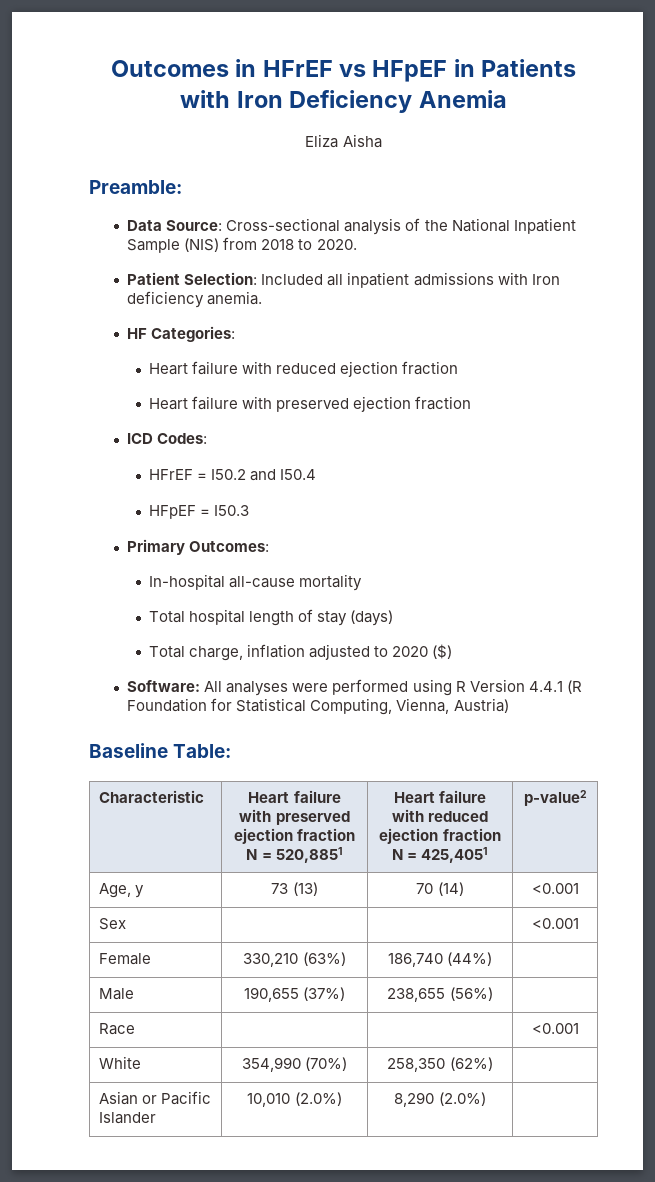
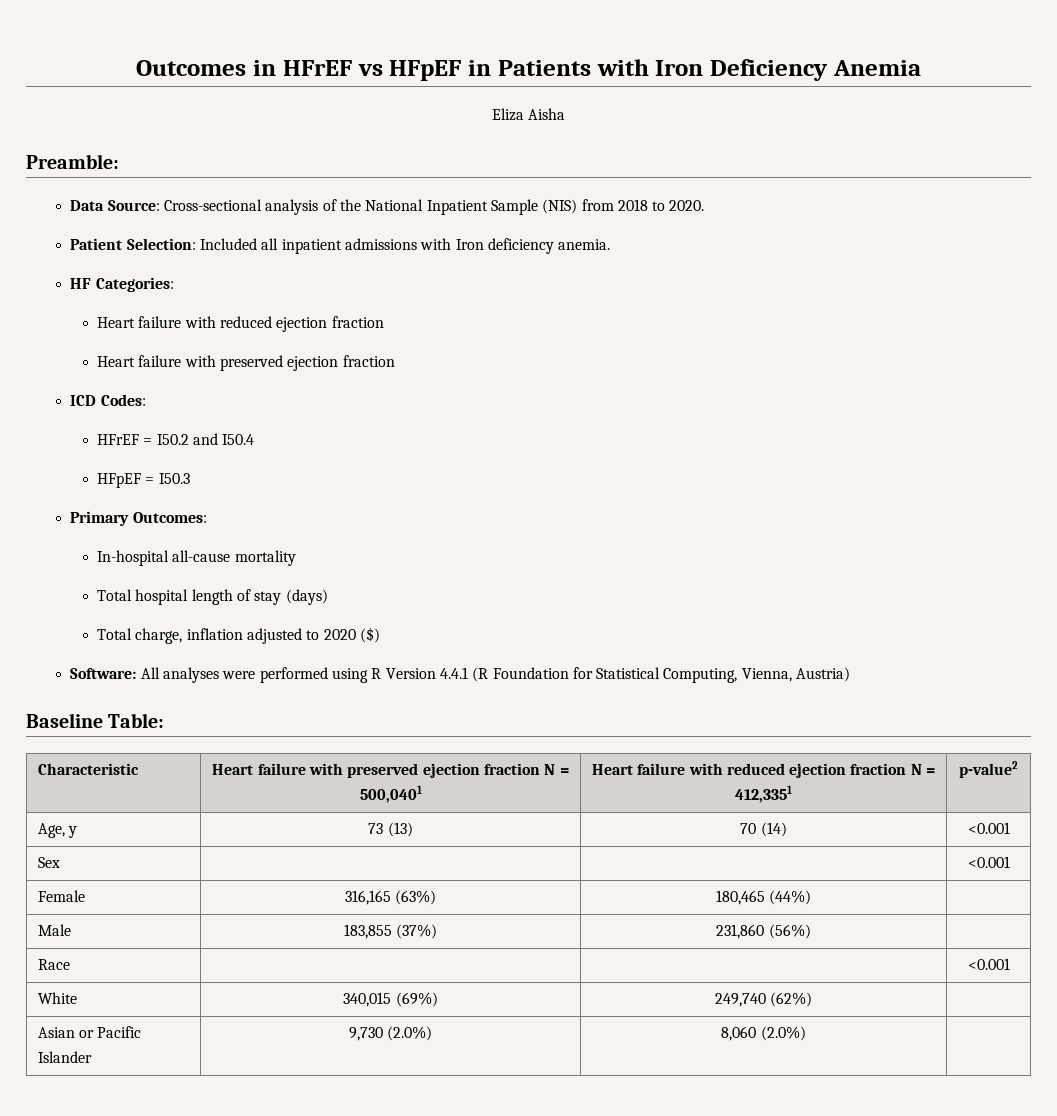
[275,847,343,863] 520,8851 -> [359,785,422,803] 500,0401
[421,847,489,863] 425,4051 -> [735,785,792,803] 412,3351
[243,953,299,967] 330,210 -> [344,890,391,905] 316,165
[387,953,443,967] 186,740 -> [715,890,765,905] 180,465
[243,987,299,1002] 190,655 -> [343,924,392,939] 183,855
[387,988,446,1002] 238,655 -> [716,924,765,939] 231,860
[241,1057,348,1072] [387,1058,446,1072] 354,990 (70%) | 258,350 -> [343,992,438,1007] [714,993,766,1007] 340,015 (69%) | 249,740
[247,1092,342,1107] [394,1092,435,1107] 10,010 (2.0%) | 8,290 -> [348,1026,433,1041] [721,1026,757,1041] 9,730 (2.0%) | 8,060

